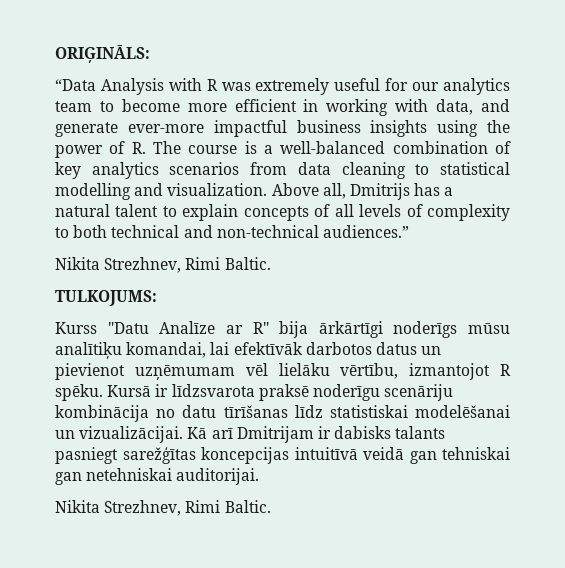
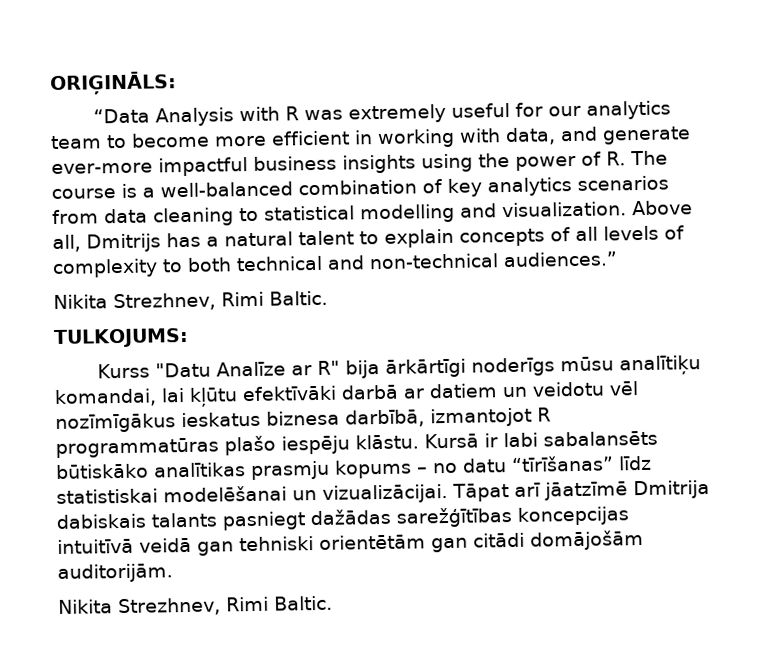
[233,342,442,355] [55,363,511,380] [55,384,454,401] [55,405,149,422] efektīvāk darbotos datus un pievienot uzņēmumam vēl lielāku vērtību, izmantojot R spēku. Kursā ir līdzsvarota praksē noderīgu scenāriju kombinācija -> [188,381,638,407] [55,407,551,434] [55,430,658,459] [55,459,428,481] kļūtu efektīvāki darbā ar datiem un veidotu vēl nozīmīgākus ieskatus biznesa darbībā, izmantojot R programmatūras plašo iespēju klāstu. Kursā ir labi sabalansēts būtiskāko analītikas prasmju kopums –
[223,405,288,418] tīrīšanas -> [510,455,614,473] “tīrīšanas”
[187,426,446,443] [55,447,510,464] [55,468,260,485] Kā arī Dmitrijam ir dabisks talants pasniegt sarežģītas koncepcijas intuitīvā veidā gan tehniskai gan netehniskai auditorijai. -> [452,479,710,502] [56,506,629,531] [57,529,644,556] [57,563,173,583] Tāpat arī jāatzīmē Dmitrija dabiskais talants pasniegt dažādas sarežģītības koncepcijas intuitīvā veidā gan tehniski orientētām gan citādi domājošām auditorijām.

